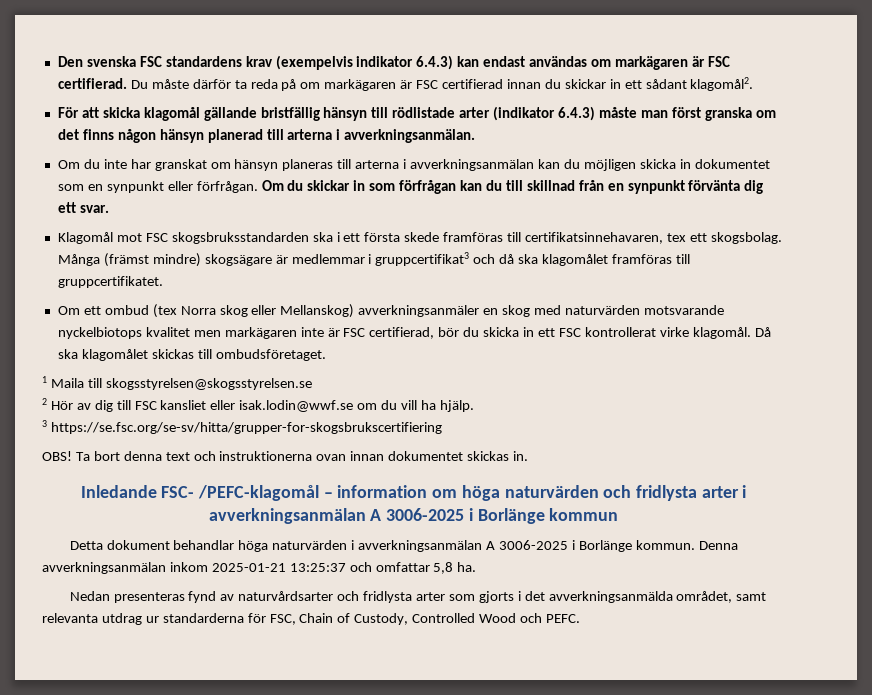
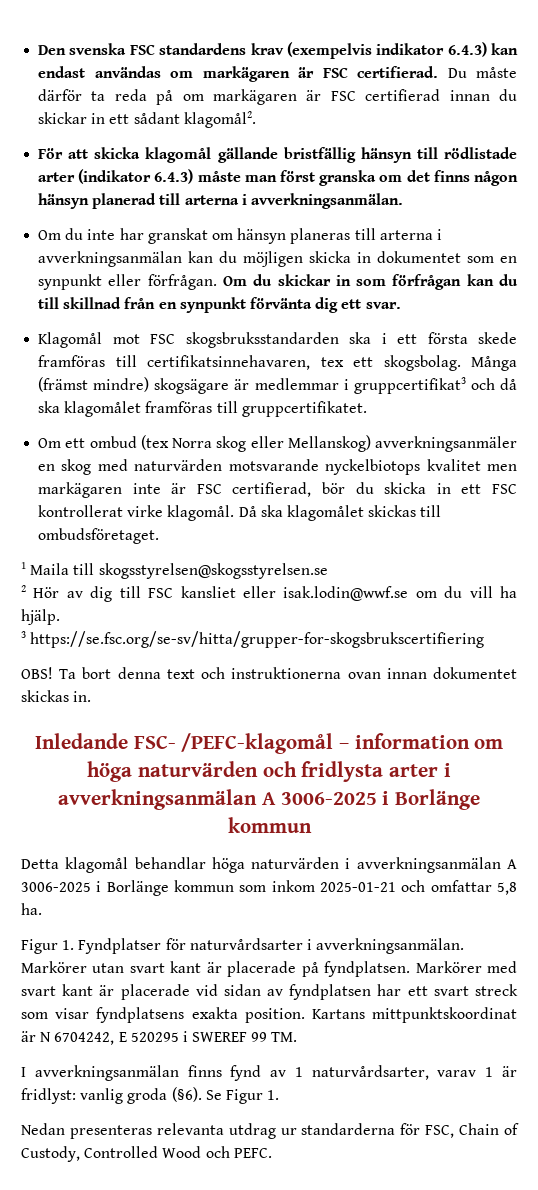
[106,540,170,550] dokument -> [65,857,129,873] klagomål
[635,540,738,550] [42,562,166,574] kommun. Denna avverkningsanmälan -> [174,880,267,892] kommun som
[289,563,346,572] 13:25:37 -> (396, 887) none
[69,591,767,603] Nedan presenteras fynd av naturvårdsarter och fridlysta arter som gjorts i det avverkningsanmälda området, samt -> [21,938,465,954] [21,961,517,977] [21,984,518,1000] [21,1007,517,1023] [21,1031,298,1045] [21,1065,517,1081] [21,1087,280,1104] [21,1123,152,1139] Figur 1. Fyndplatser för naturvårdsarter i avverkningsanmälan. Markörer utan svart kant är placerade på fyndplatsen. Markörer med svart kant är placerade vid sidan av fyndplatsen har ett svart streck som visar fyndplatsens exakta position. Kartans mittpunktskoordinat är N 6704242, E 520295 i SWEREF 99 TM. // I avverkningsanmälan finns fynd av 1 naturvårdsarter, varav 1 är fridlyst: vanlig groda (§6). Se Figur 1. // Nedan presenteras

